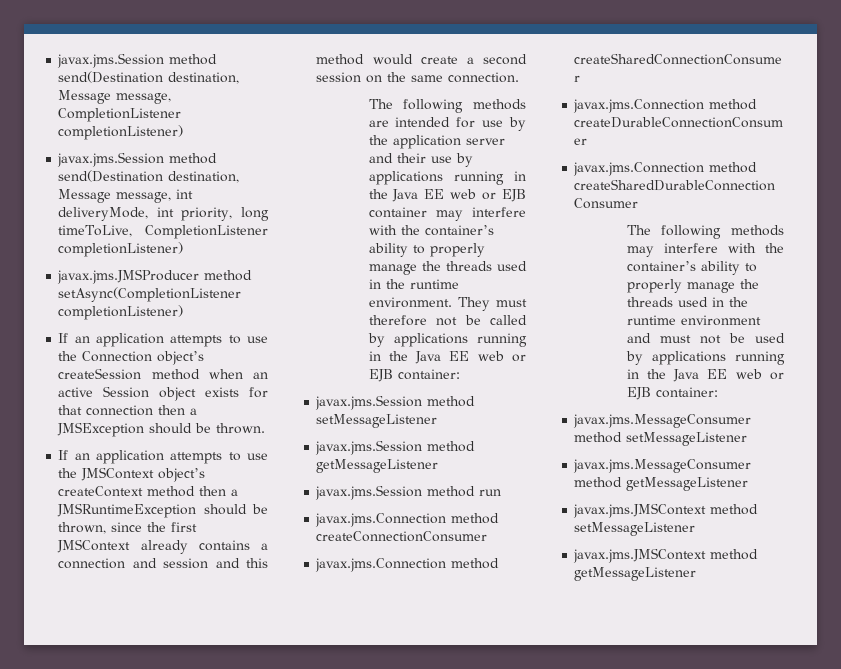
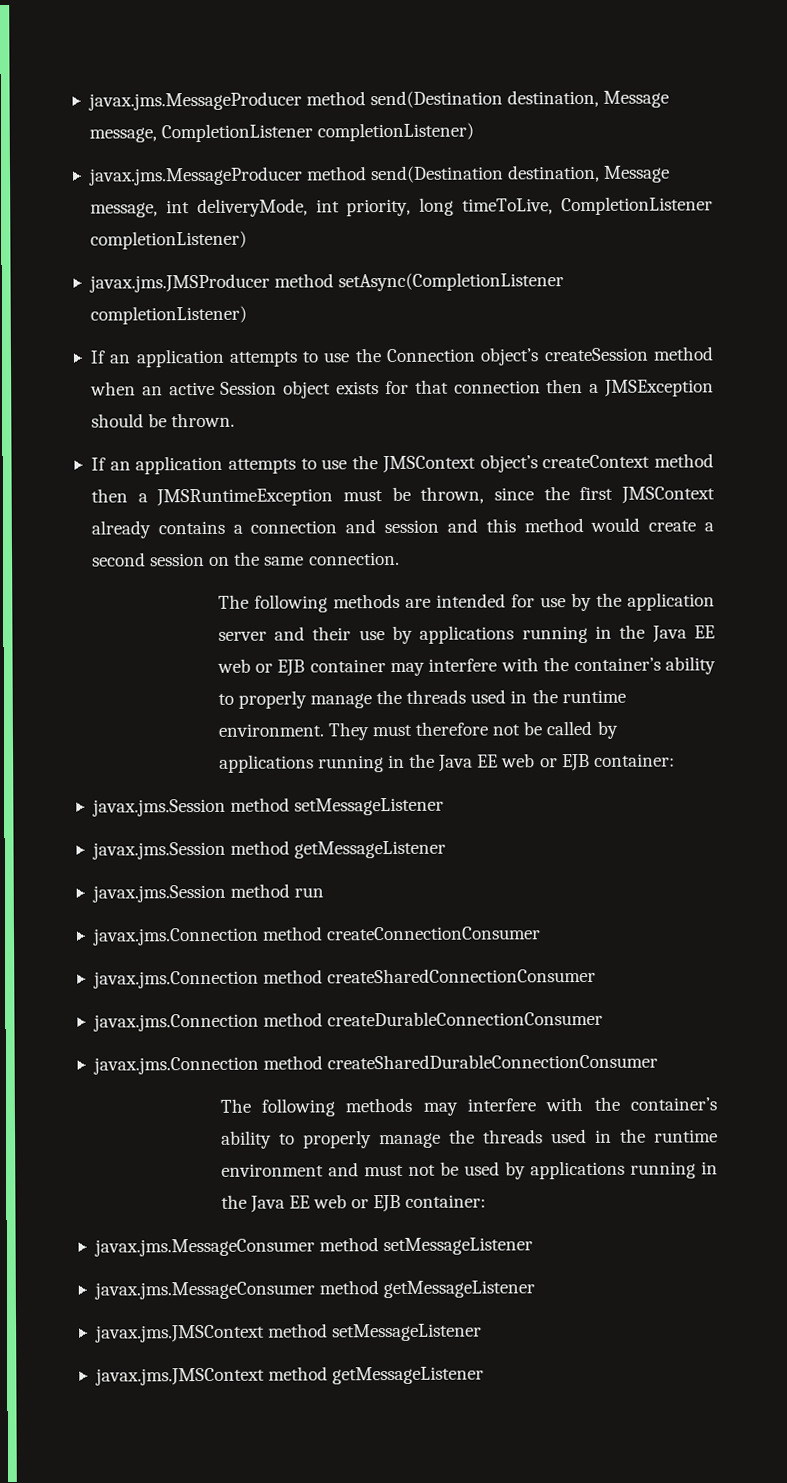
[57,53,165,68] javax.jms.Session -> [87,91,302,111] javax.jms.MessageProducer
[57,152,165,167] javax.jms.Session -> [87,166,303,186] javax.jms.MessageProducer
[203,504,247,515] should -> [342,490,383,502] must

